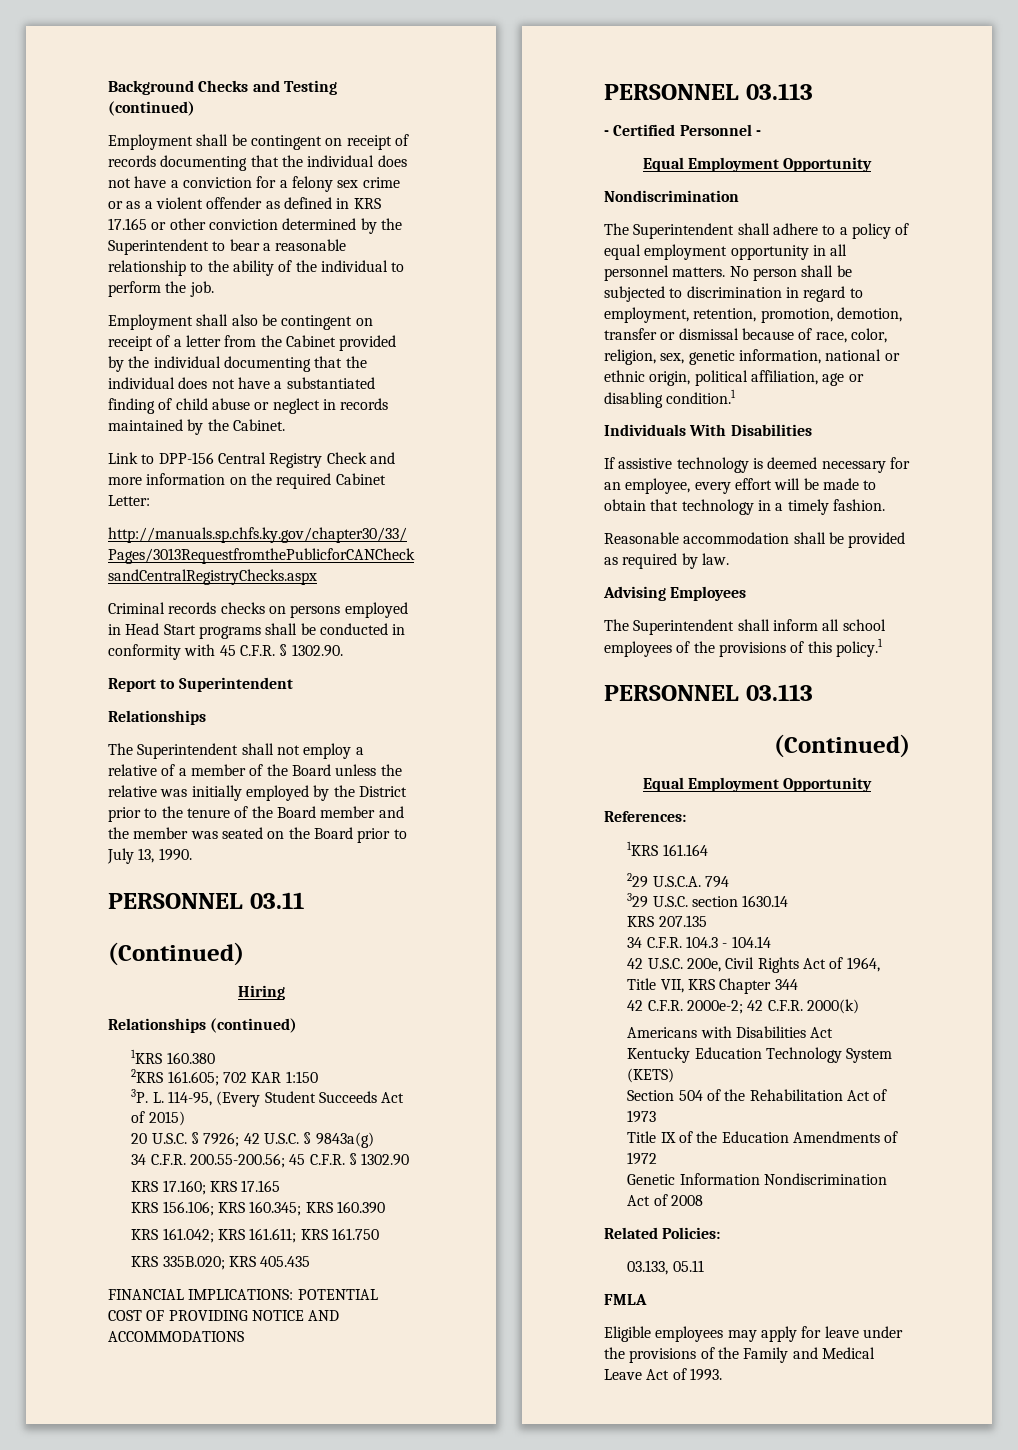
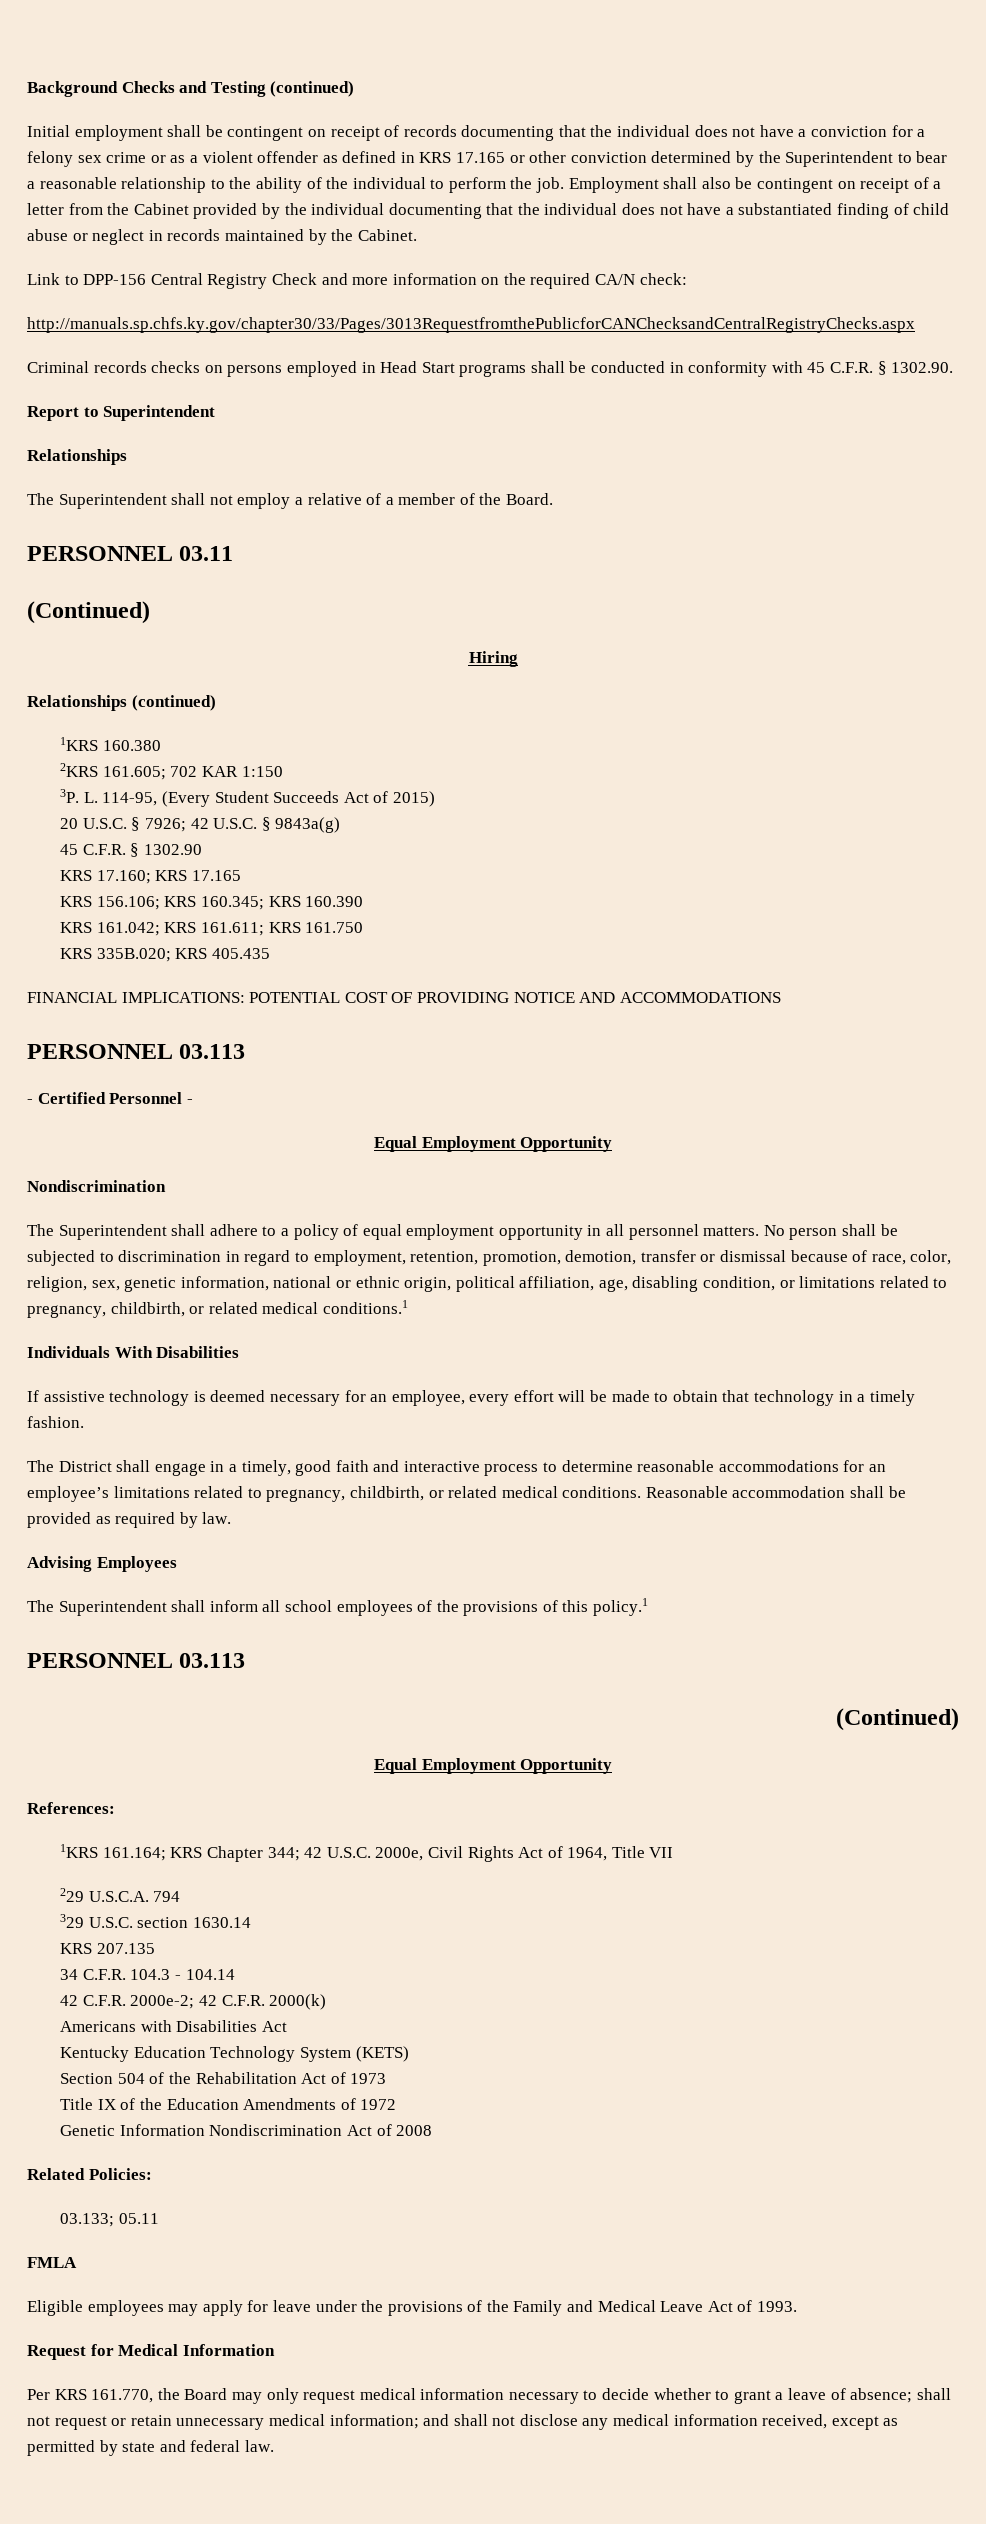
[108,134,193,150] Employment -> [27,125,163,141] Initial employment
(214, 289) // -> (565, 185) none
[335,473,386,485] [108,495,150,506] Cabinet Letter: -> [595,273,687,285] CA/N check:
[291,764,402,776] [108,785,407,801] [108,806,404,822] [108,827,407,843] [107,848,192,864] Board unless the relative was initially employed by the District prior to the tenure of the Board member and the member was seated on the Board prior to July 13, 1990. -> [506,493,554,505] Board.
[131,1153,285,1168] 34 C.F.R. 200.55-200.56; -> (341, 825) none
[822,373,864,386] [604,389,737,408] age or disabling condition.1 -> [598,1276,948,1292] [27,1300,408,1318] age, disabling condition, or limitations related to pregnancy, childbirth, or related medical conditions.1
(885, 505) none -> [27,1460,887,1476] [27,1486,642,1502] The District shall engage in a timely, good faith and interactive process to determine reasonable accommodations for an employee’s limitations related to pregnancy, childbirth, or related medical conditions.
[662,844,708,856] 161.164 -> [102,1846,674,1862] 161.164; KRS Chapter 344; 42 U.S.C. 2000e, Civil Rights Act of 1964, Title VII
[627,957,880,973] [627,978,798,994] // 42 U.S.C. 200e, Civil Rights Act of 1964, Title VII, KRS Chapter 344 -> (235, 1974) none
[627,1260,669,1275] 03.133, -> [60,2213,115,2227] 03.133;
(722, 1374) none -> [27,2344,275,2360] [27,2388,951,2404] [27,2414,899,2430] [27,2440,274,2456] // Request for Medical Information // Per KRS 161.770, the Board may only request medical information necessary to decide whether to grant a leave of absence; shall not request or retain unnecessary medical information; and shall not disclose any medical information received, except as permitted by state and federal law.

